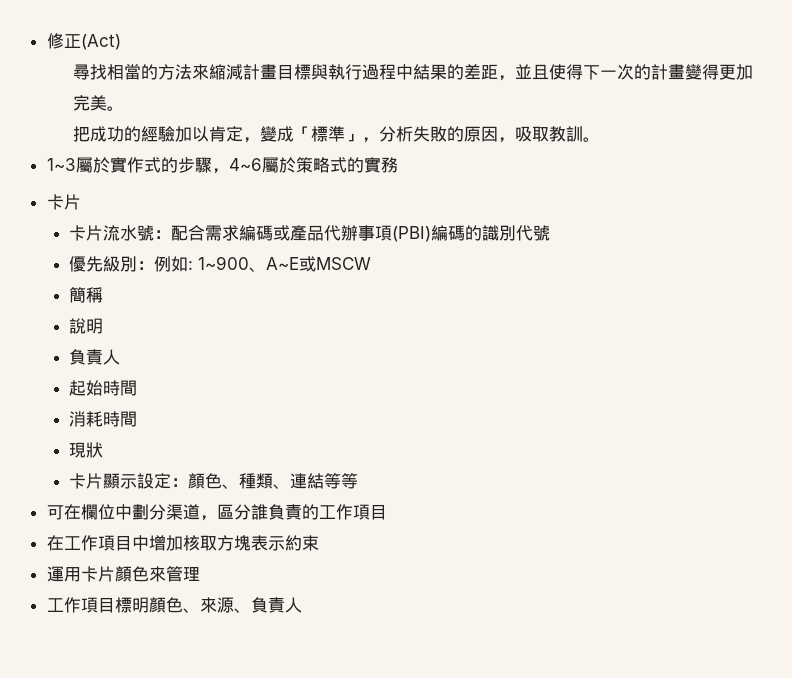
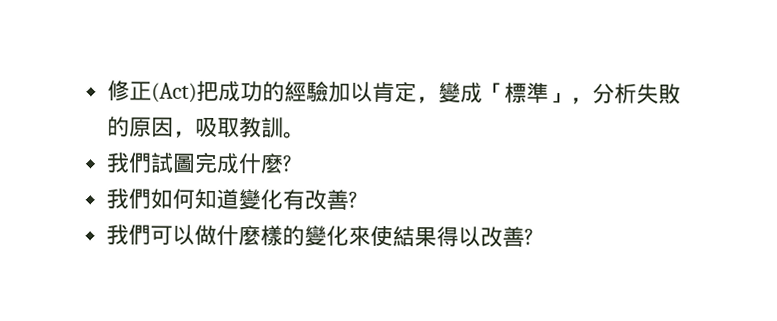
[73,64,754,81] [73,95,125,111] // 尋找相當的方法來縮減計畫目標與執行過程中結果的差距，並且使得下一次的計畫變得更加完美。 // -> (198, 92) none
[46,157,398,174] [46,194,81,210] [69,225,551,242] [69,256,372,272] [69,287,104,303] [69,318,104,334] [69,349,121,365] [69,380,138,396] [69,411,138,427] [69,442,104,458] [69,473,359,489] [46,504,387,521] [46,535,319,551] [46,566,200,582] [46,597,302,613] 1~3屬於實作式的步驟，4~6屬於策略式的實務 // 卡片 // 卡片流水號：配合需求編碼或產品代辦事項(PBI)編碼的識別代號 // 優先級別：例如: 1~900、A~E或MSCW // 簡稱 // 說明 // 負責人 // 起始時間 // 消耗時間 // 現狀 // 卡片顯示設定：顏色、種類、連結等等 // 可在欄位中劃分渠道，區分誰負責的工作項目 // 在工作項目中增加核取方塊表示約束 // 運用卡片顏色來管理 // 工作項目標明顏色、來源、負責人 -> [106,151,294,175] [106,188,359,211] [106,224,535,248] 我們試圖完成什麼? // 我們如何知道變化有改善? // 我們可以做什麼樣的變化來使結果得以改善?

